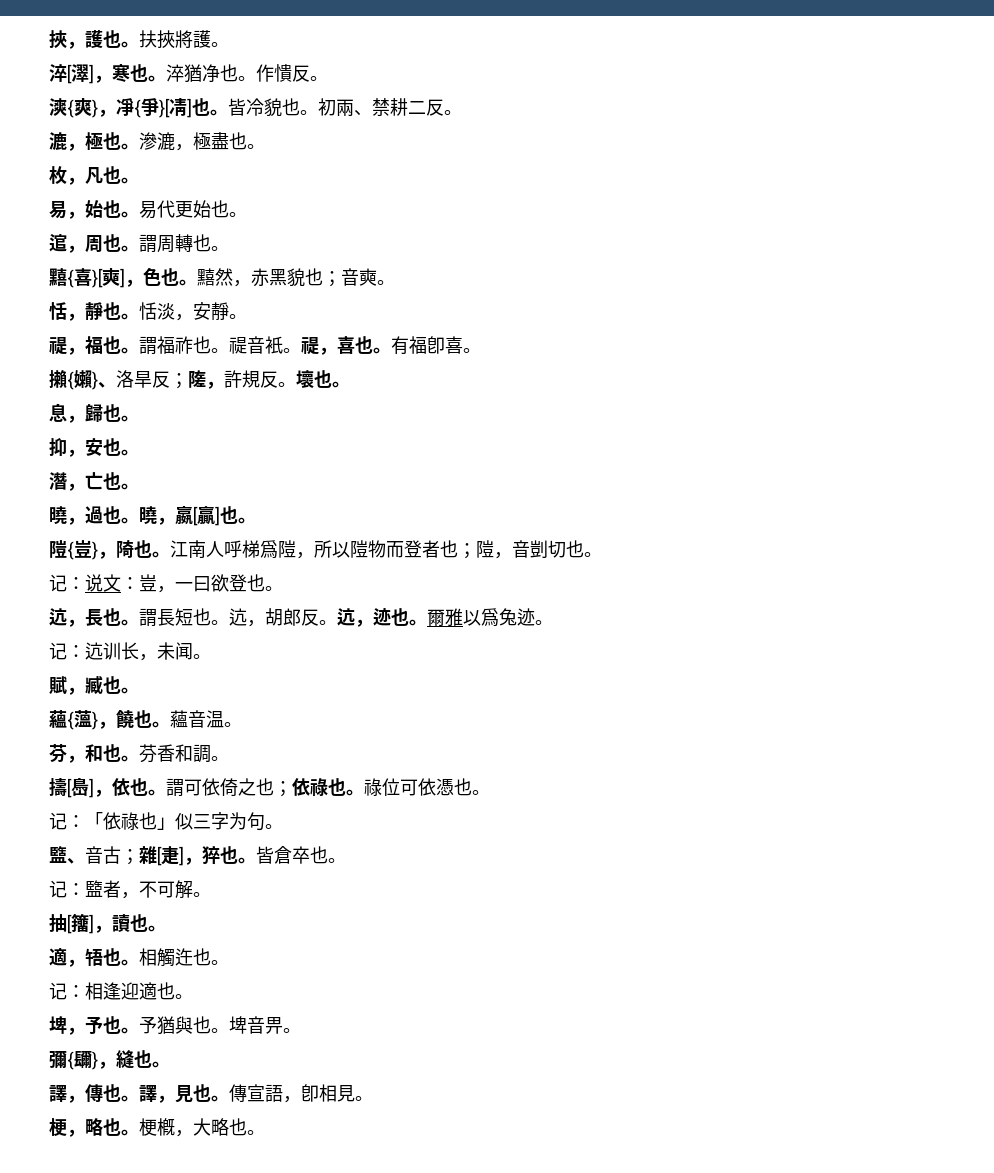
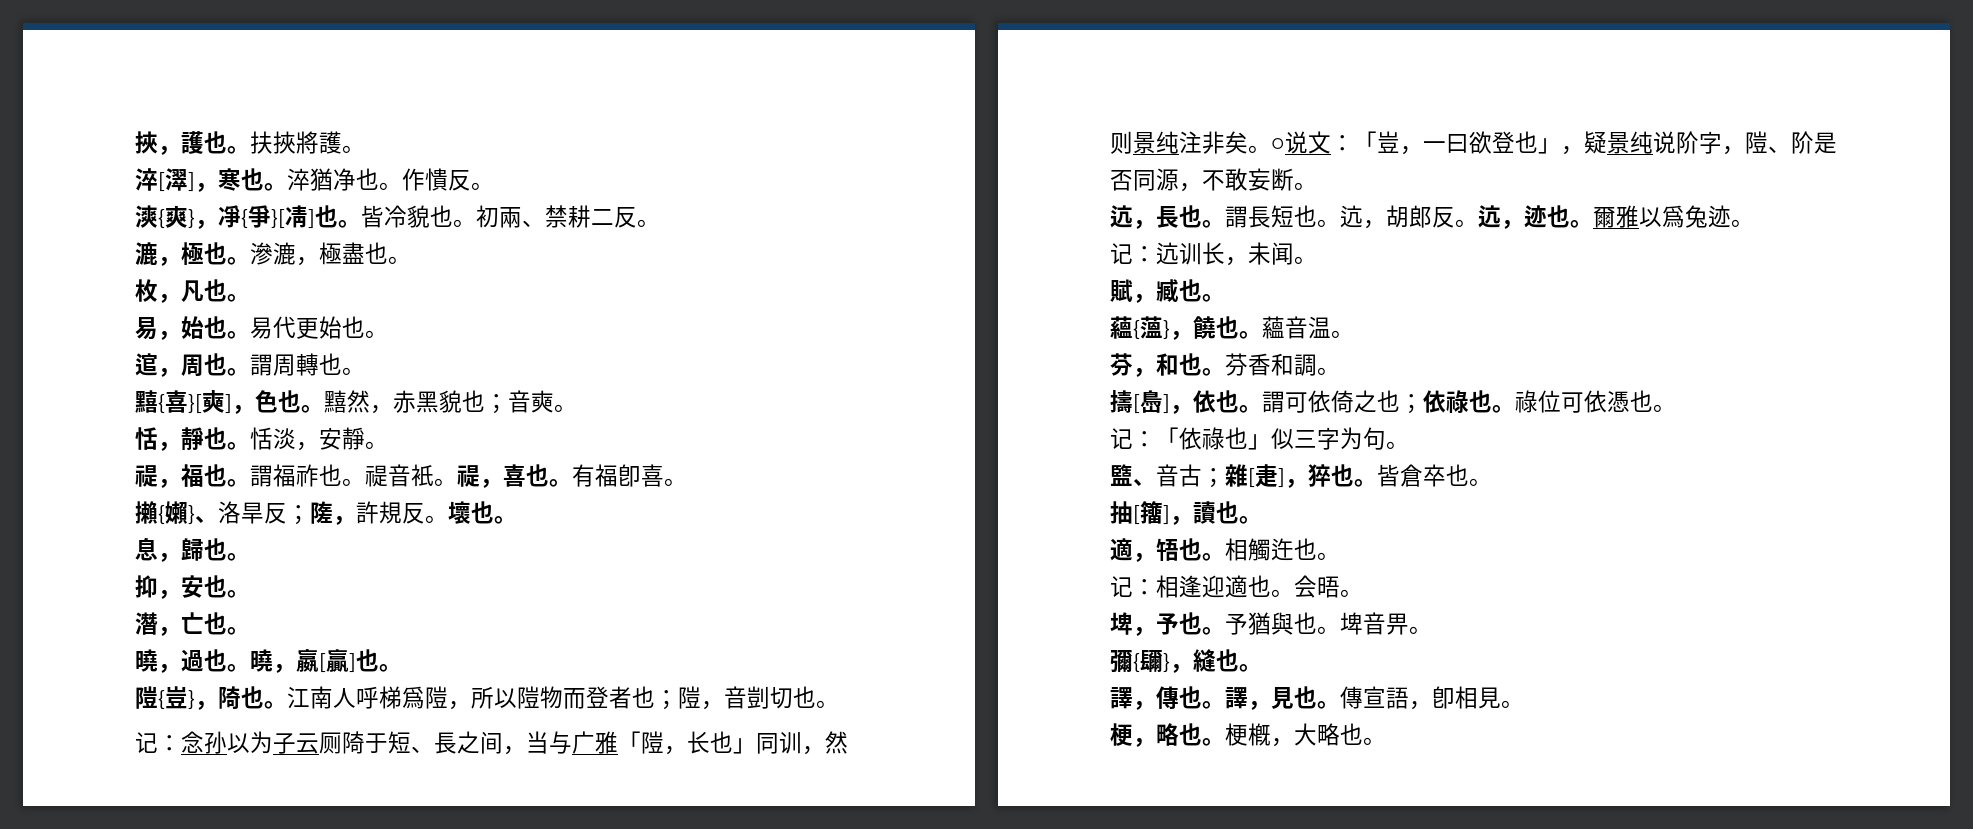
[85,574,265,593] 说文：豈，一曰欲登也 -> [181,731,848,755] [1110,131,1837,155] [1110,168,1294,192] 念孙以为子云厕陭于短、長之间，当与广雅「隑，长也」同训，然则景纯注非矣。○说文：「豈，一曰欲登也」，疑景纯说阶字，隑、阶是否同源，不敢妄断
[49,880,211,899] // 记：盬者，不可解。 -> (1492, 482) none
(193, 996) none -> [1294,575,1363,598] 会晤。

